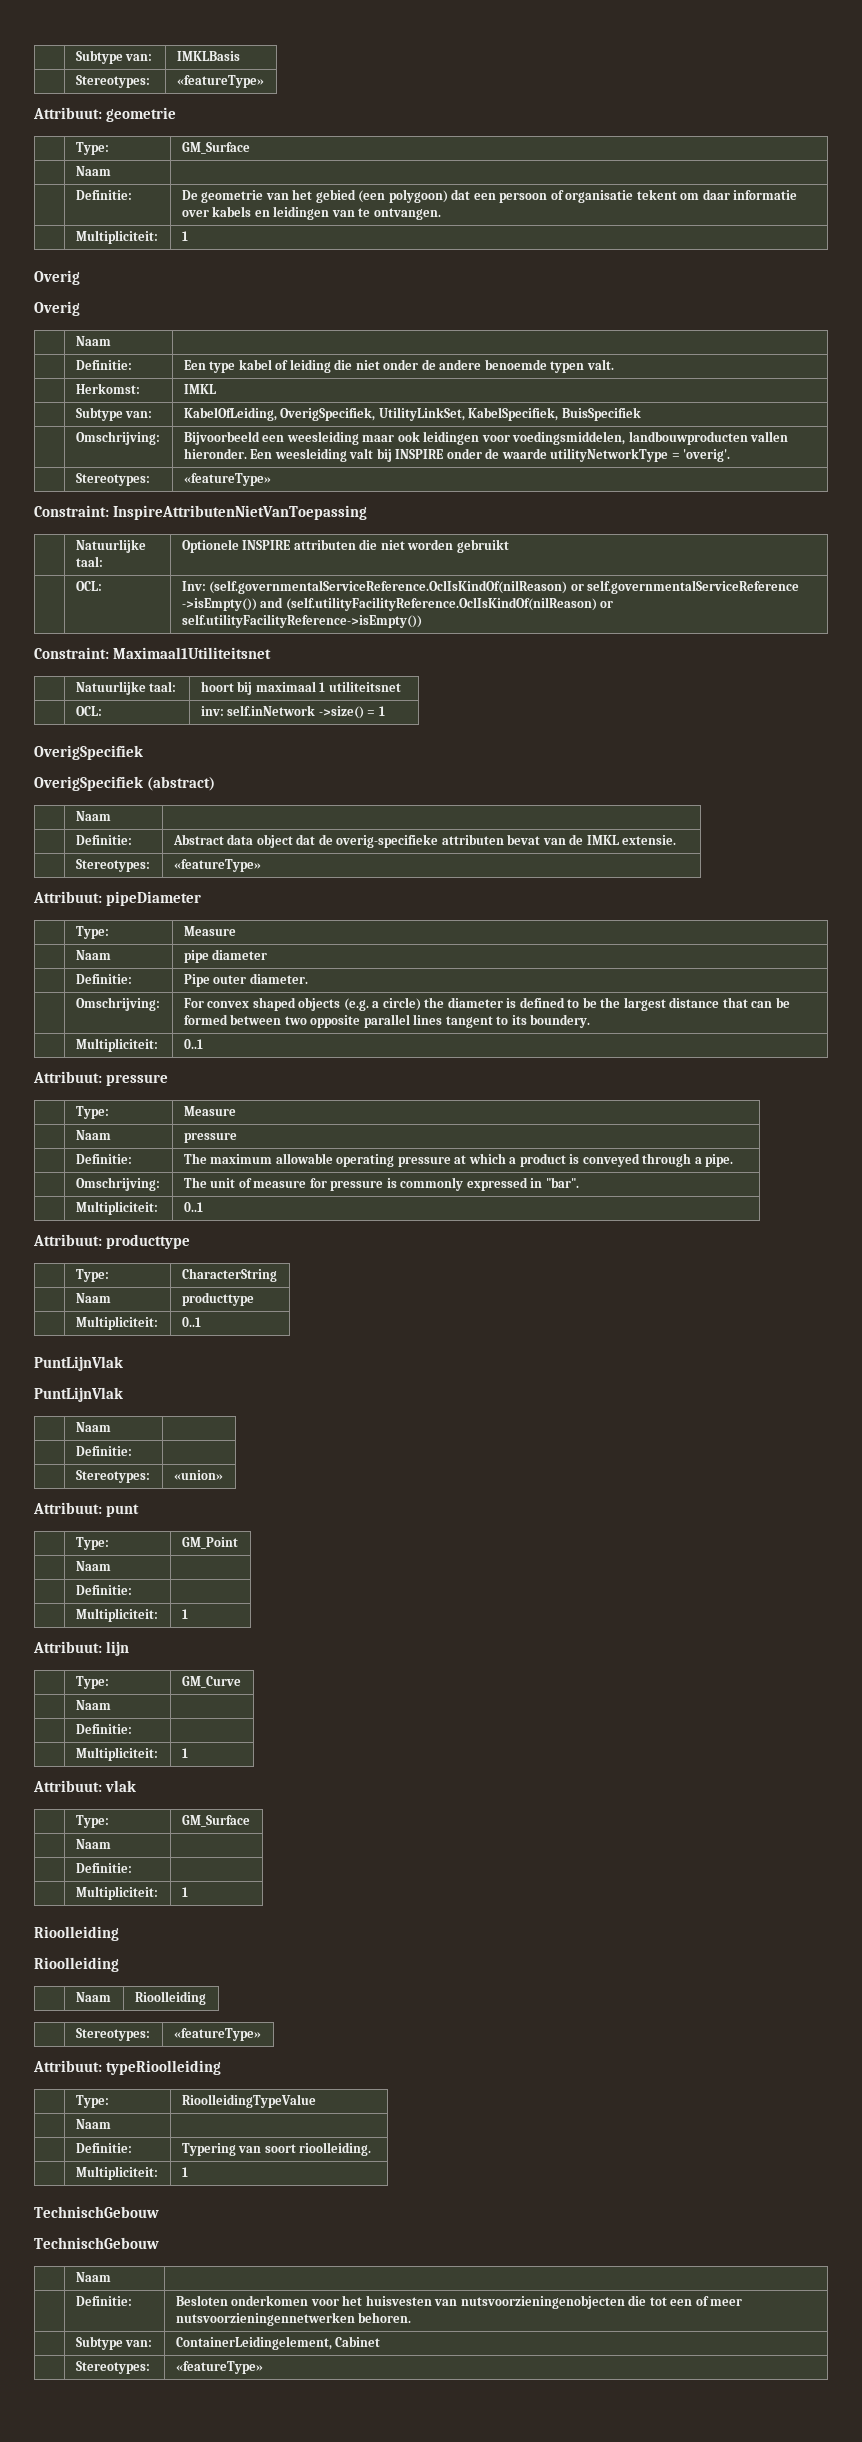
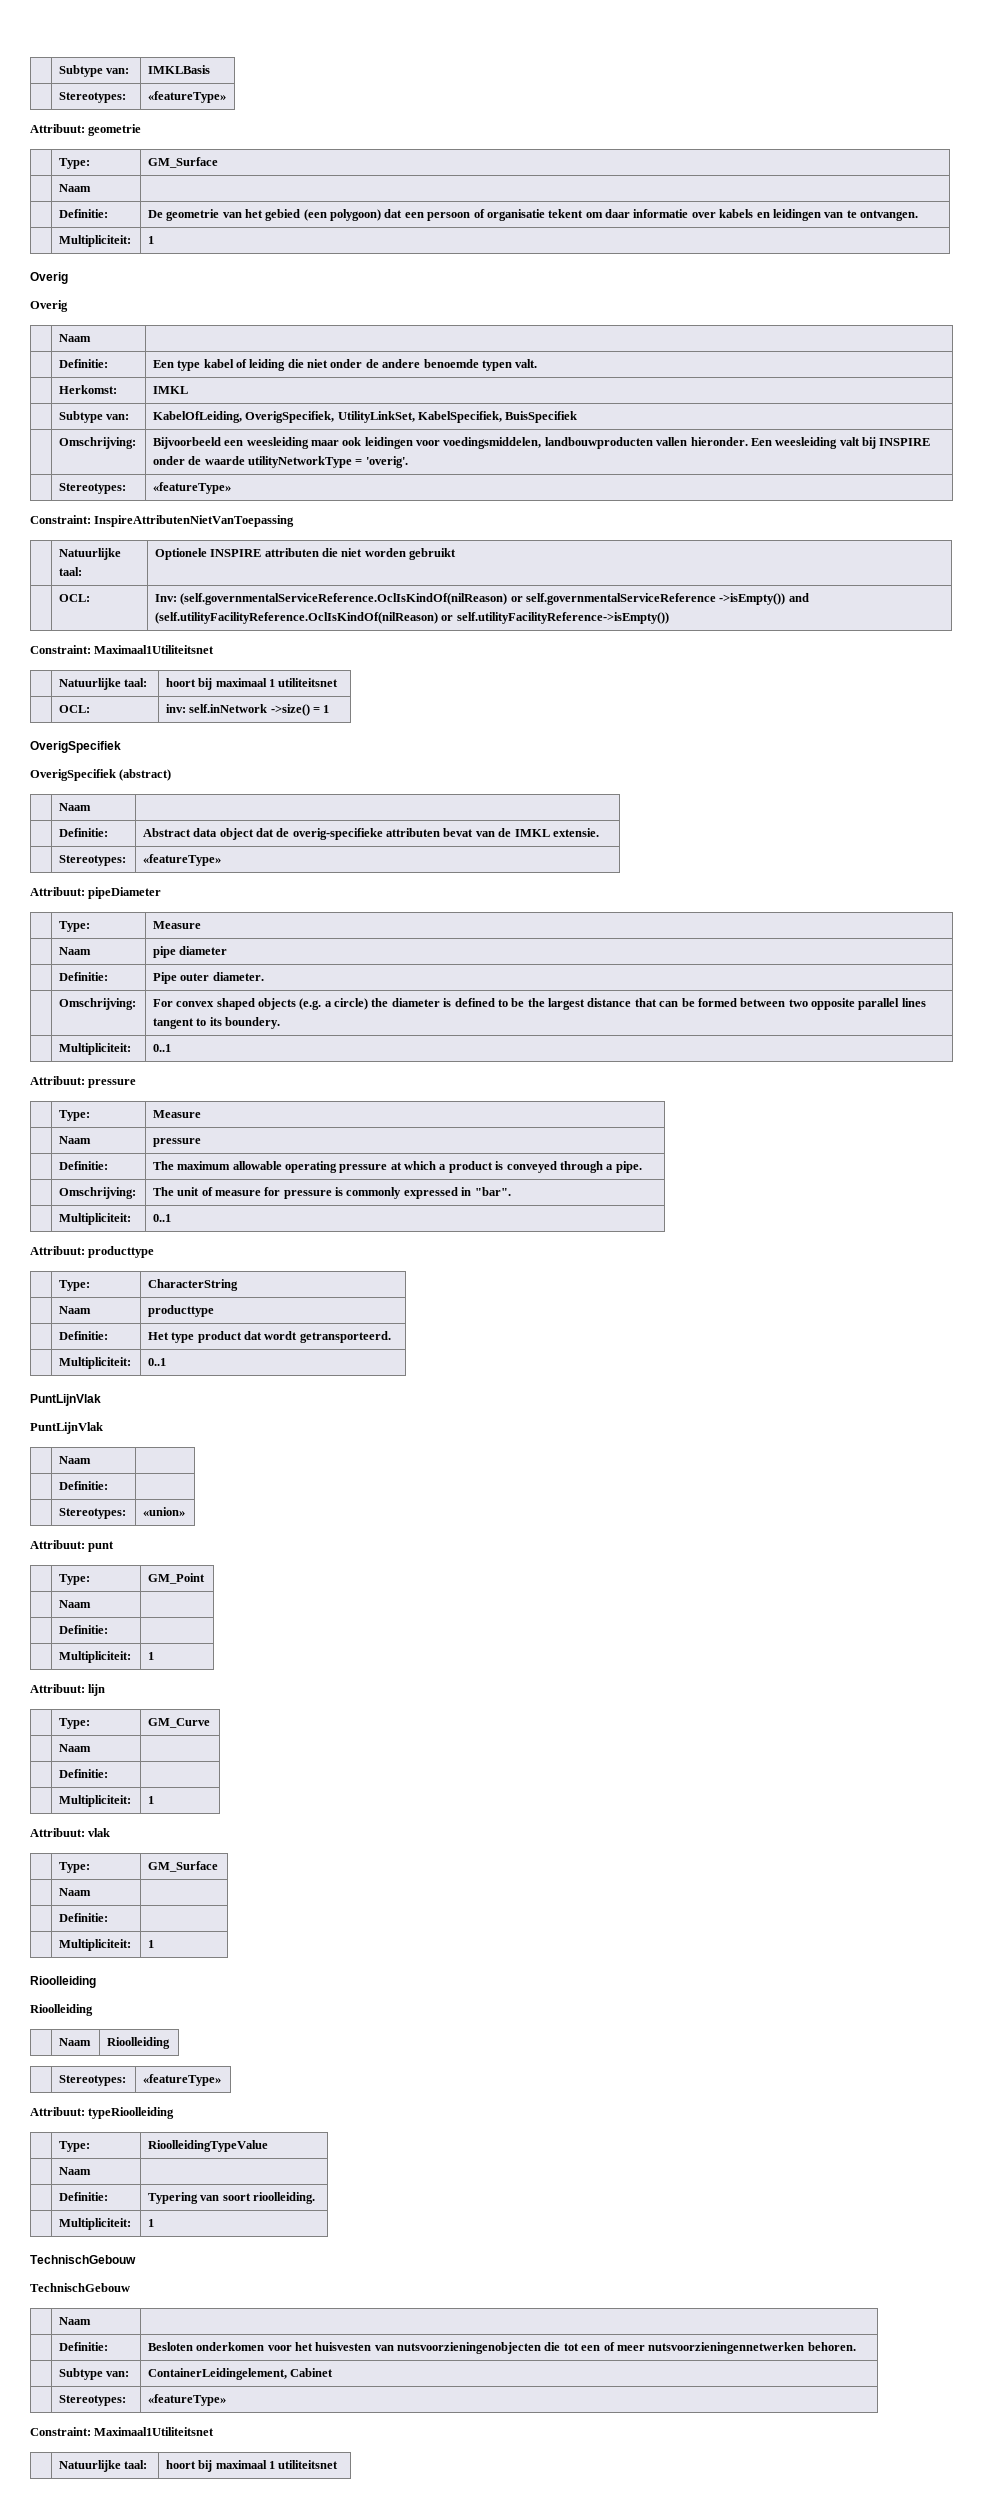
(254, 1299) none -> [58,1331,108,1340] [147,1331,391,1343] // | Definitie: | Het type product dat wordt getransporteerd.
(263, 2367) none -> [30,2427,215,2436] [58,2460,148,2472] [165,2460,339,2472] // Constraint: Maximaal1Utiliteitsnet // | Natuurlijke taal: | hoort bij maximaal 1 utiliteitsnet

